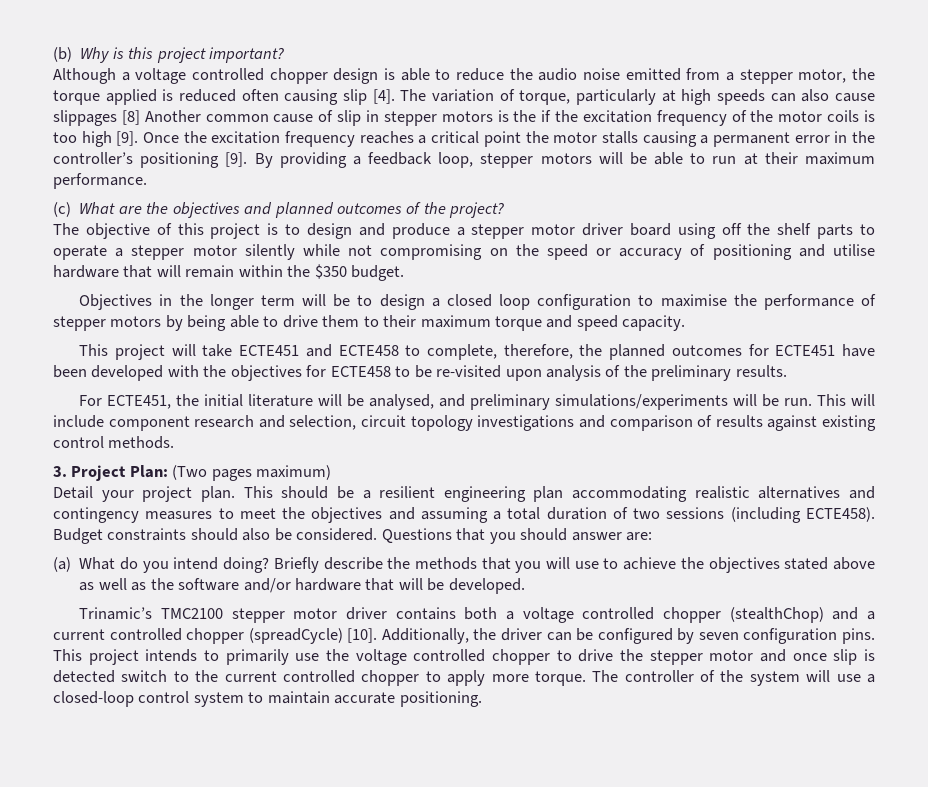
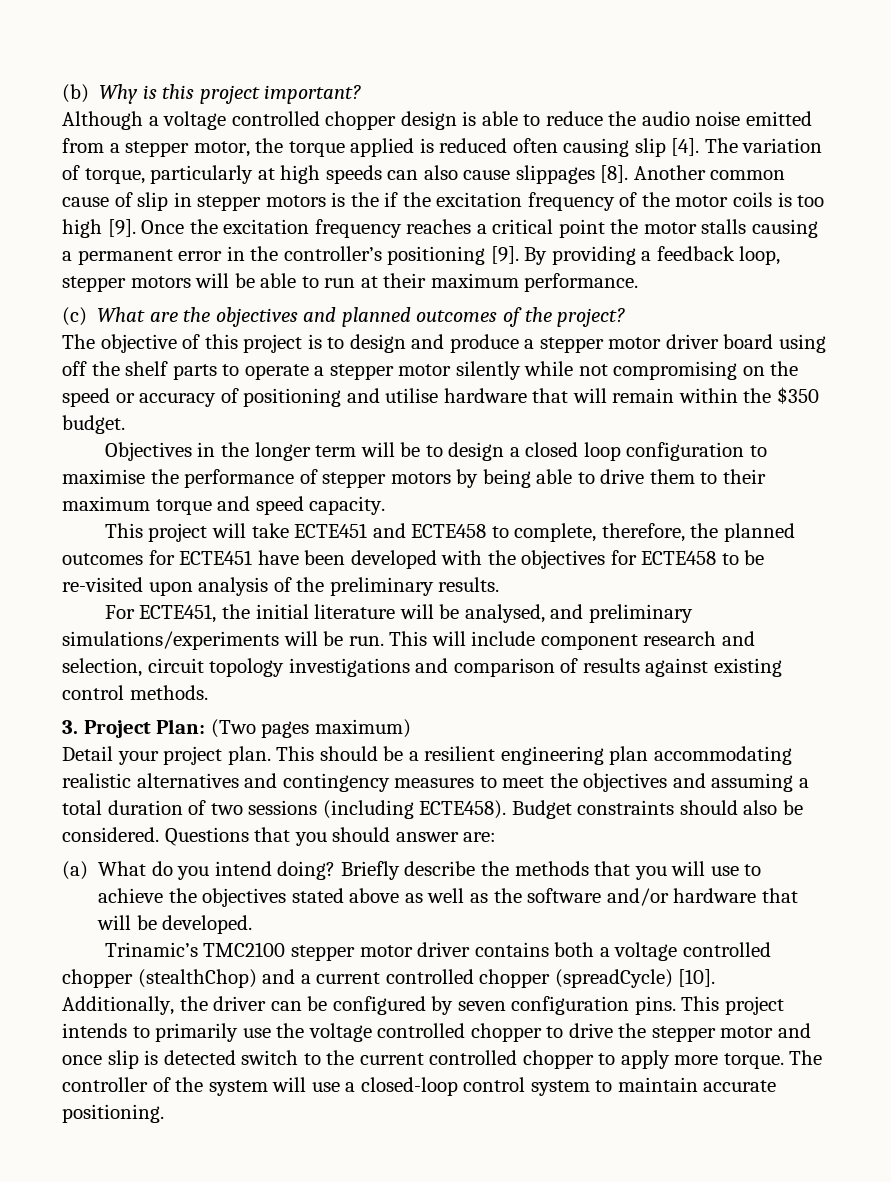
[121,110,140,125] [8] -> [600,165,629,183] [8].

